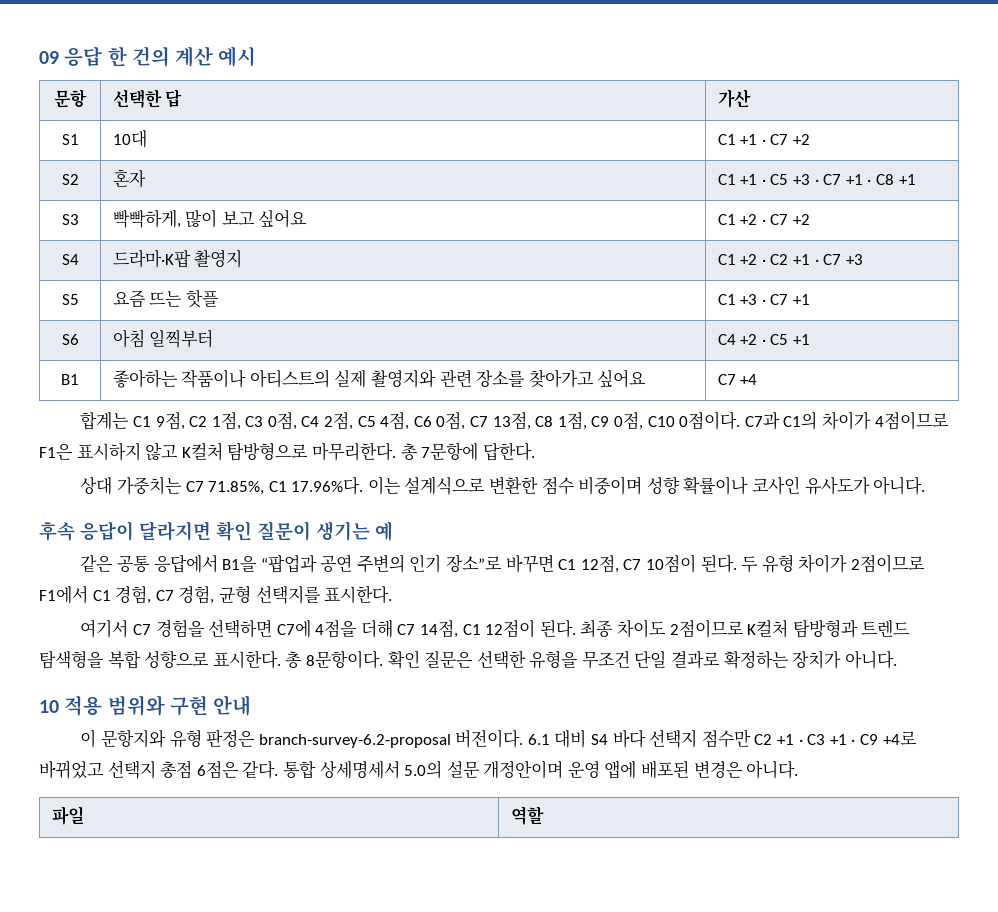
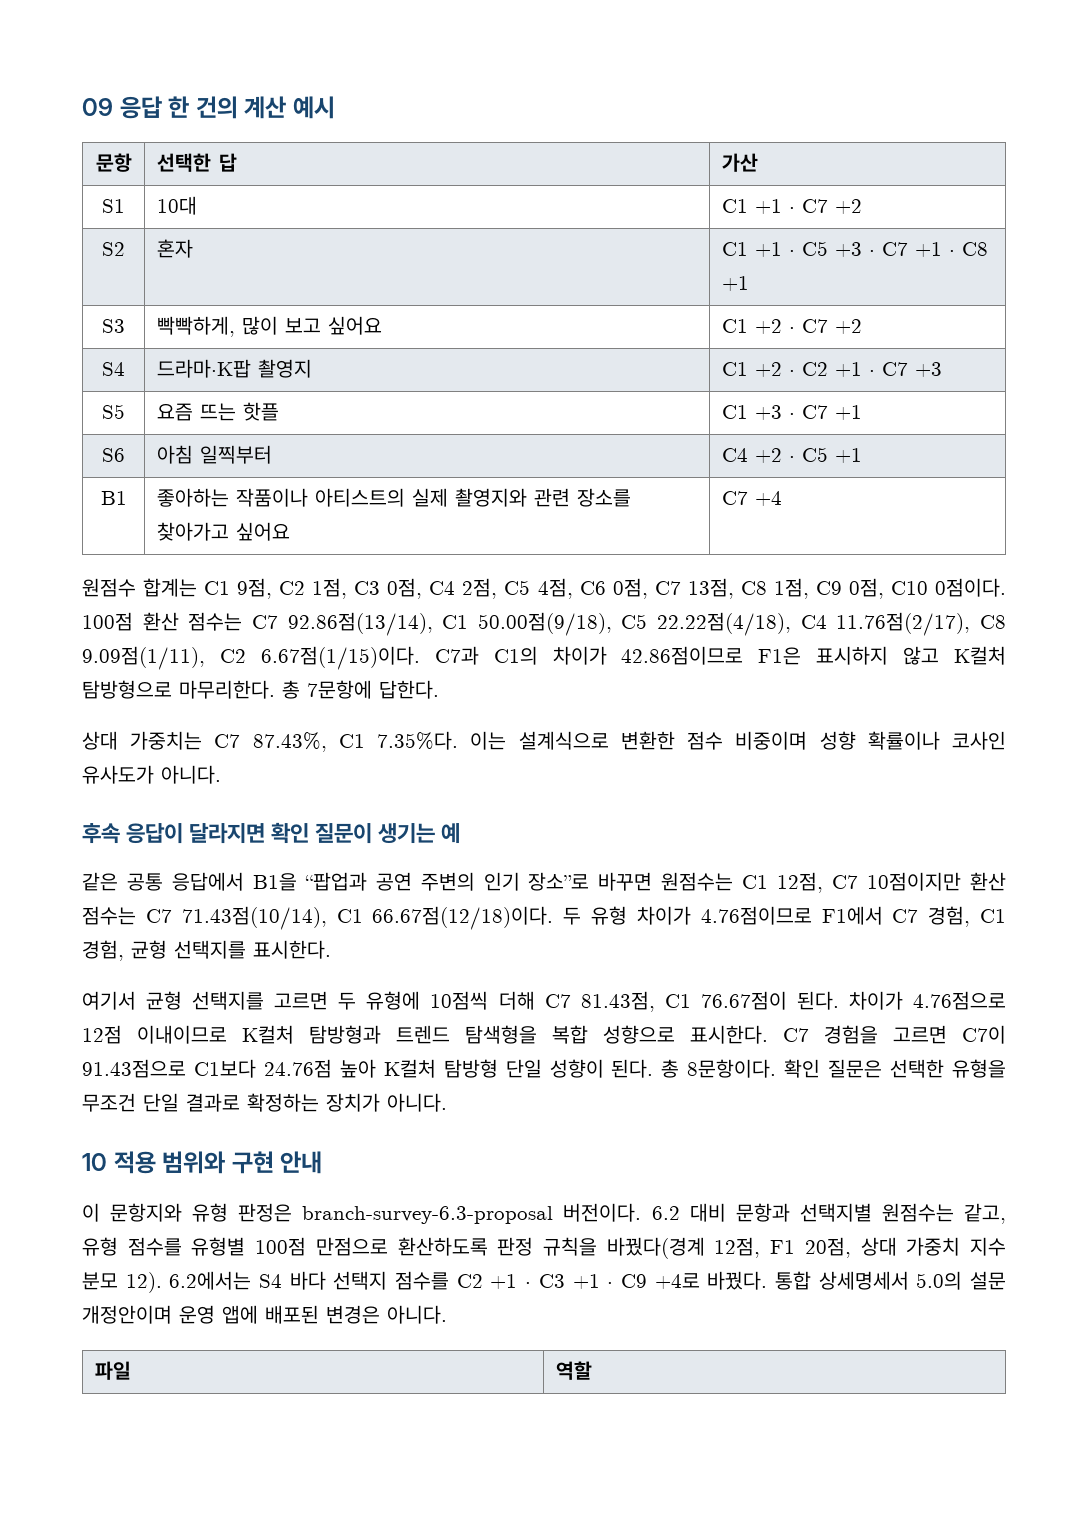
(758, 379) none -> [82,578,136,597] 원점수
(741, 420) none -> [82,612,1006,636] [82,646,420,670] 100점 환산 점수는 C7 92.86점(13/14), C1 50.00점(9/18), C5 22.22점(4/18), C4 11.76점(2/17), C8 9.09점(1/11), C2 6.67점(1/15)이다.
[874,411,949,430] 4점이므로 -> [621,646,744,665] 42.86점이므로
[208,477,364,495] 71.85%, C1 17.96%다. -> [252,731,459,752] 87.43%, C1 7.35%다.
(554, 563) none -> [661,872,734,891] 원점수는
[646,554,925,573] [39,585,393,604] [80,619,744,638] 10점이 된다. 두 유형 차이가 2점이므로 F1에서 C1 경험, C7 경험, 균형 선택지를 표시한다. // 여기서 C7 경험을 선택하면 C7에 4점을 더해 C7 14점, C1 12점이 된다. 최종 차이도 2점이므로 -> [867,872,1006,891] [82,906,1007,930] [82,940,331,961] [82,991,1006,1012] [82,1025,227,1044] 10점이지만 환산 점수는 C7 71.43점(10/14), C1 66.67점(12/18)이다. 두 유형 차이가 4.76점이므로 F1에서 C7 경험, C1 경험, 균형 선택지를 표시한다. // 여기서 균형 선택지를 고르면 두 유형에 10점씩 더해 C7 81.43점, C1 76.67점이 된다. 차이가 4.76점으로 12점 이내이므로
(281, 659) none -> [783,1025,1006,1044] [82,1059,654,1078] C7 경험을 고르면 C7이 91.43점으로 C1보다 24.76점 높아 K컬처 탐방형 단일 성향이 된다.
[258,729,587,748] branch-survey-6.2-proposal 버전이다. 6.1 대비 -> [302,1203,1007,1224] [82,1237,1006,1259] [82,1271,252,1293] branch-survey-6.3-proposal 버전이다. 6.2 대비 문항과 선택지별 원점수는 같고, 유형 점수를 유형별 100점 만점으로 환산하도록 판정 규칙을 바꿨다(경계 12점, F1 20점, 상대 가중치 지수 분모 12). 6.2에서는
[701,729,751,748] 점수만 -> [395,1271,450,1290] 점수를
[39,760,279,779] 바뀌었고 선택지 총점 6점은 같다. -> [707,1271,768,1290] 바꿨다.

